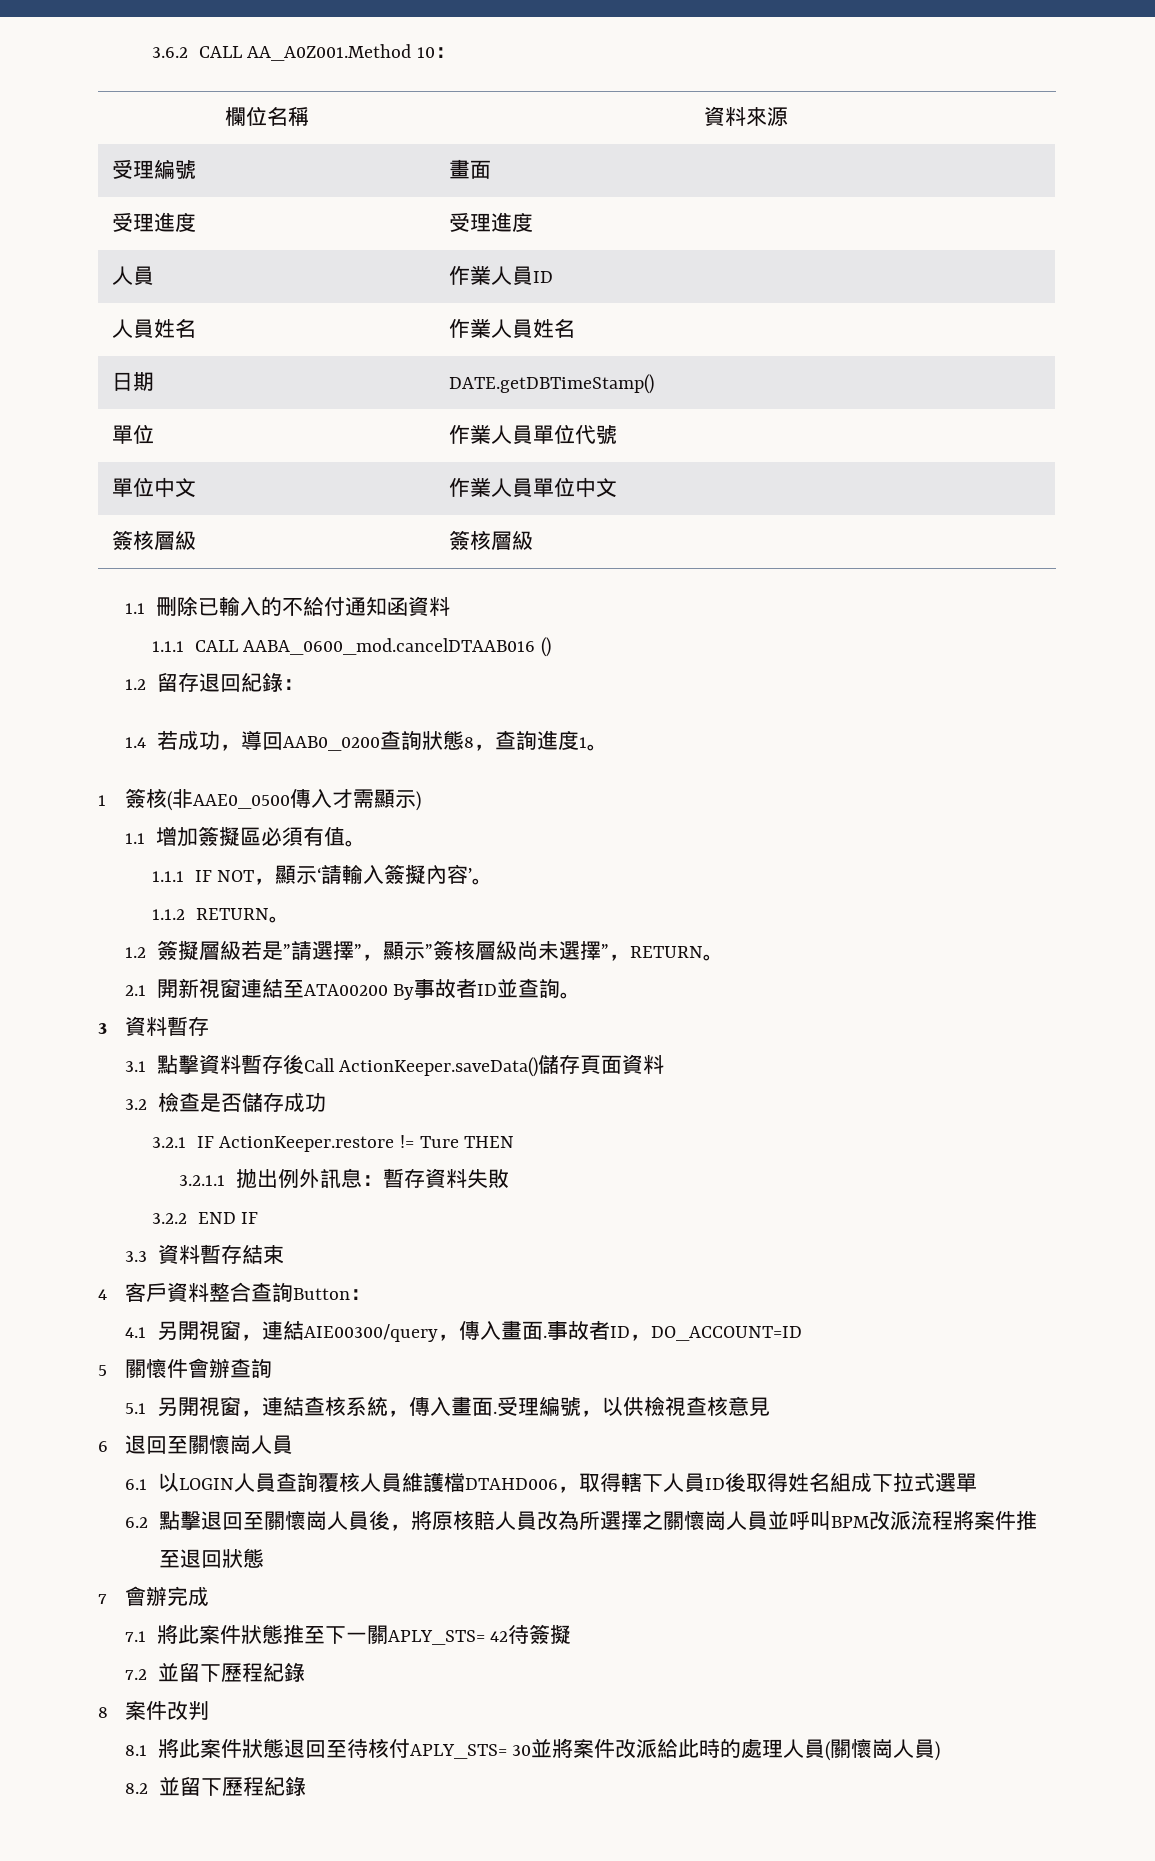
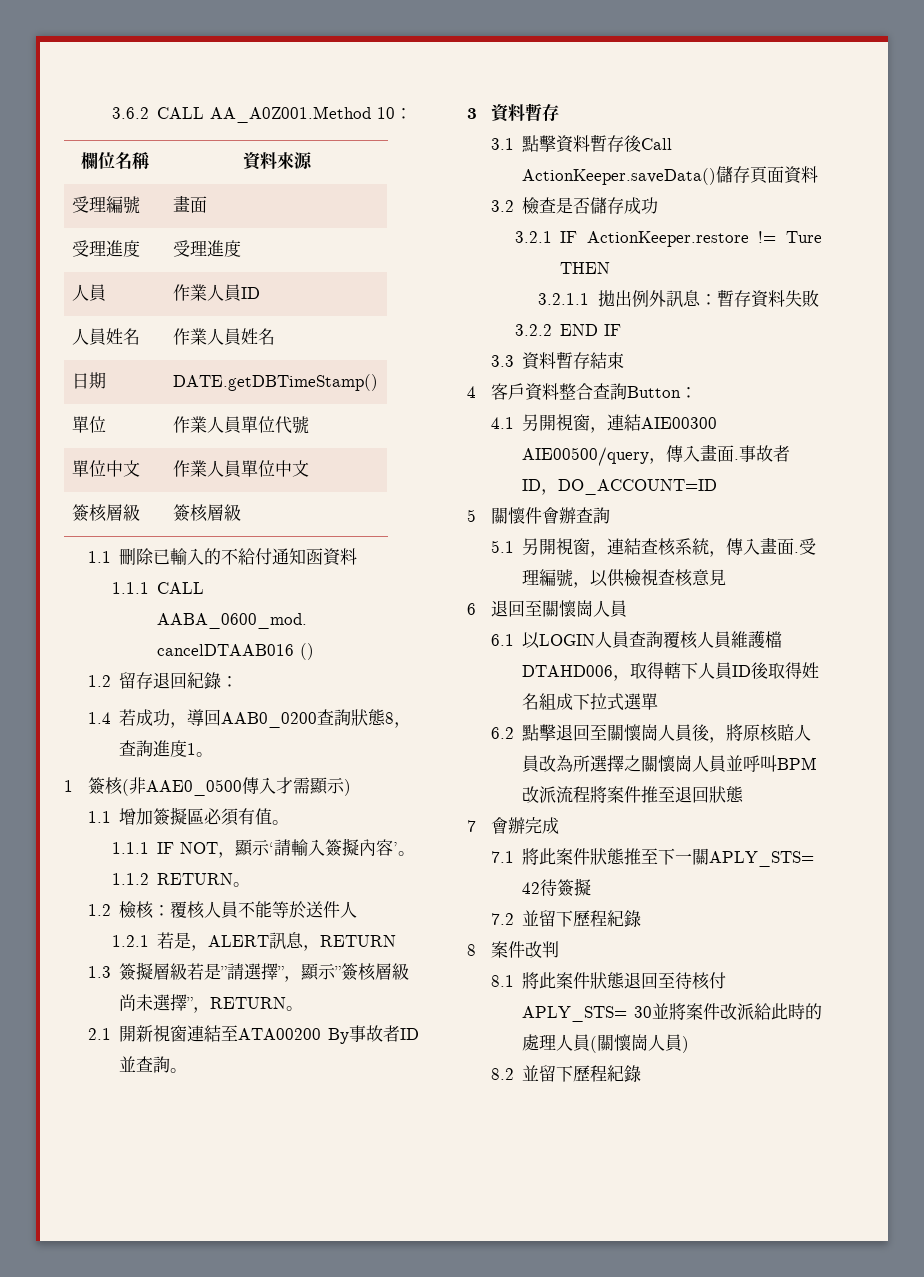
(147, 952) none -> [119,901,358,919] [111,932,397,951] [87,966,111,978] 檢核：覆核人員不能等於送件人 // 1.2.1若是，ALERT訊息，RETURN // 1.3
[303,1324,438,1342] AIE00300/query -> [641,417,718,429] [522,447,650,466] AIE00300 AIE00500/query

